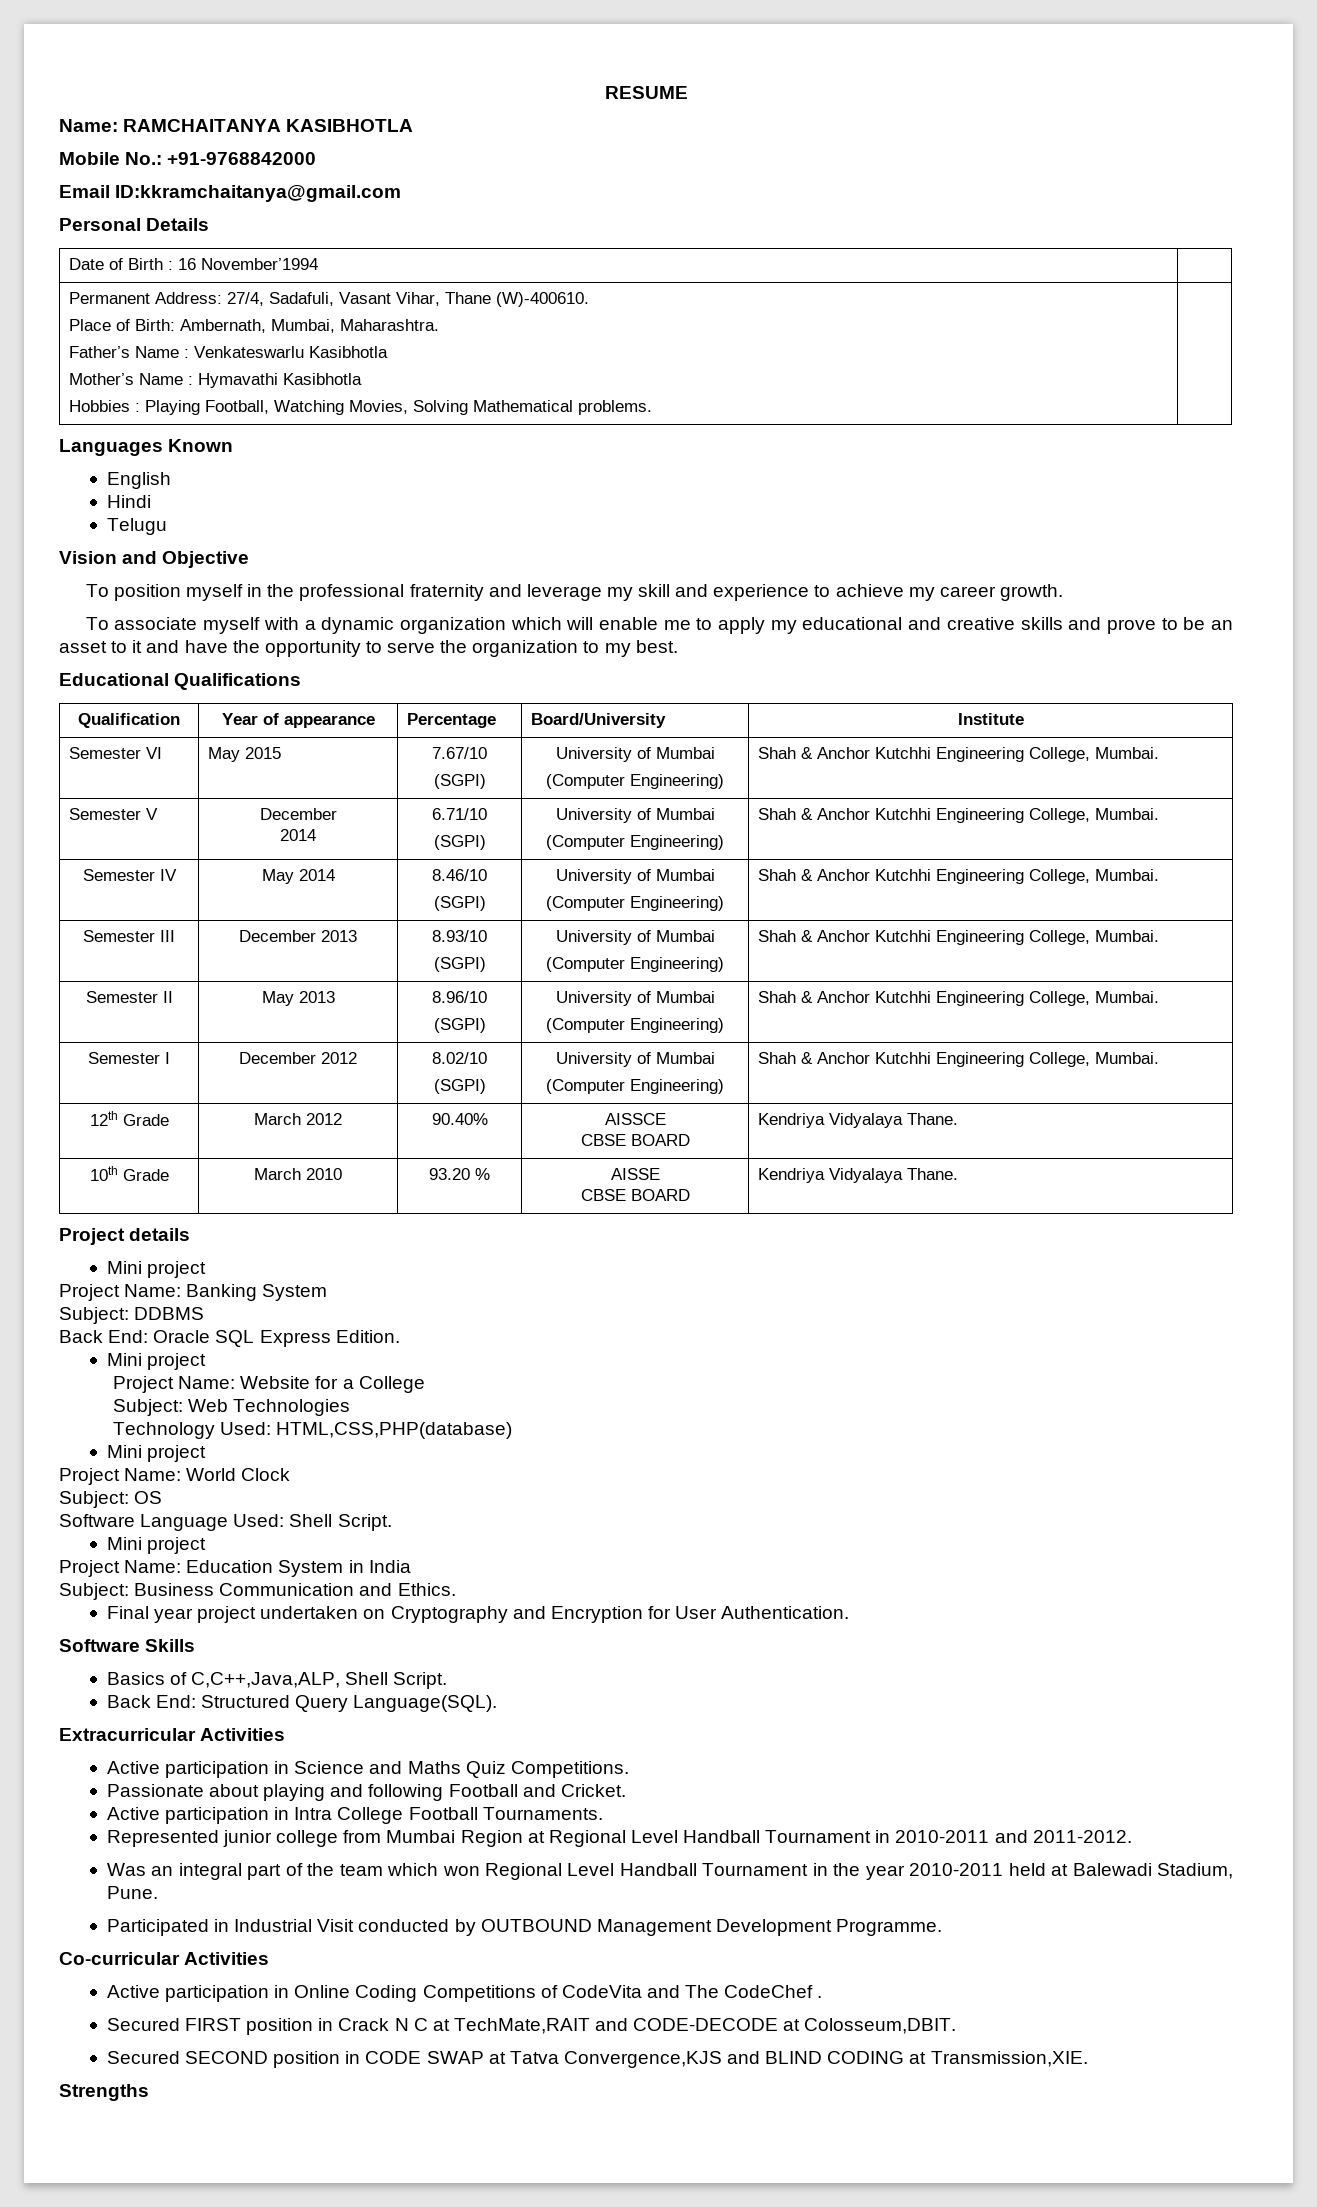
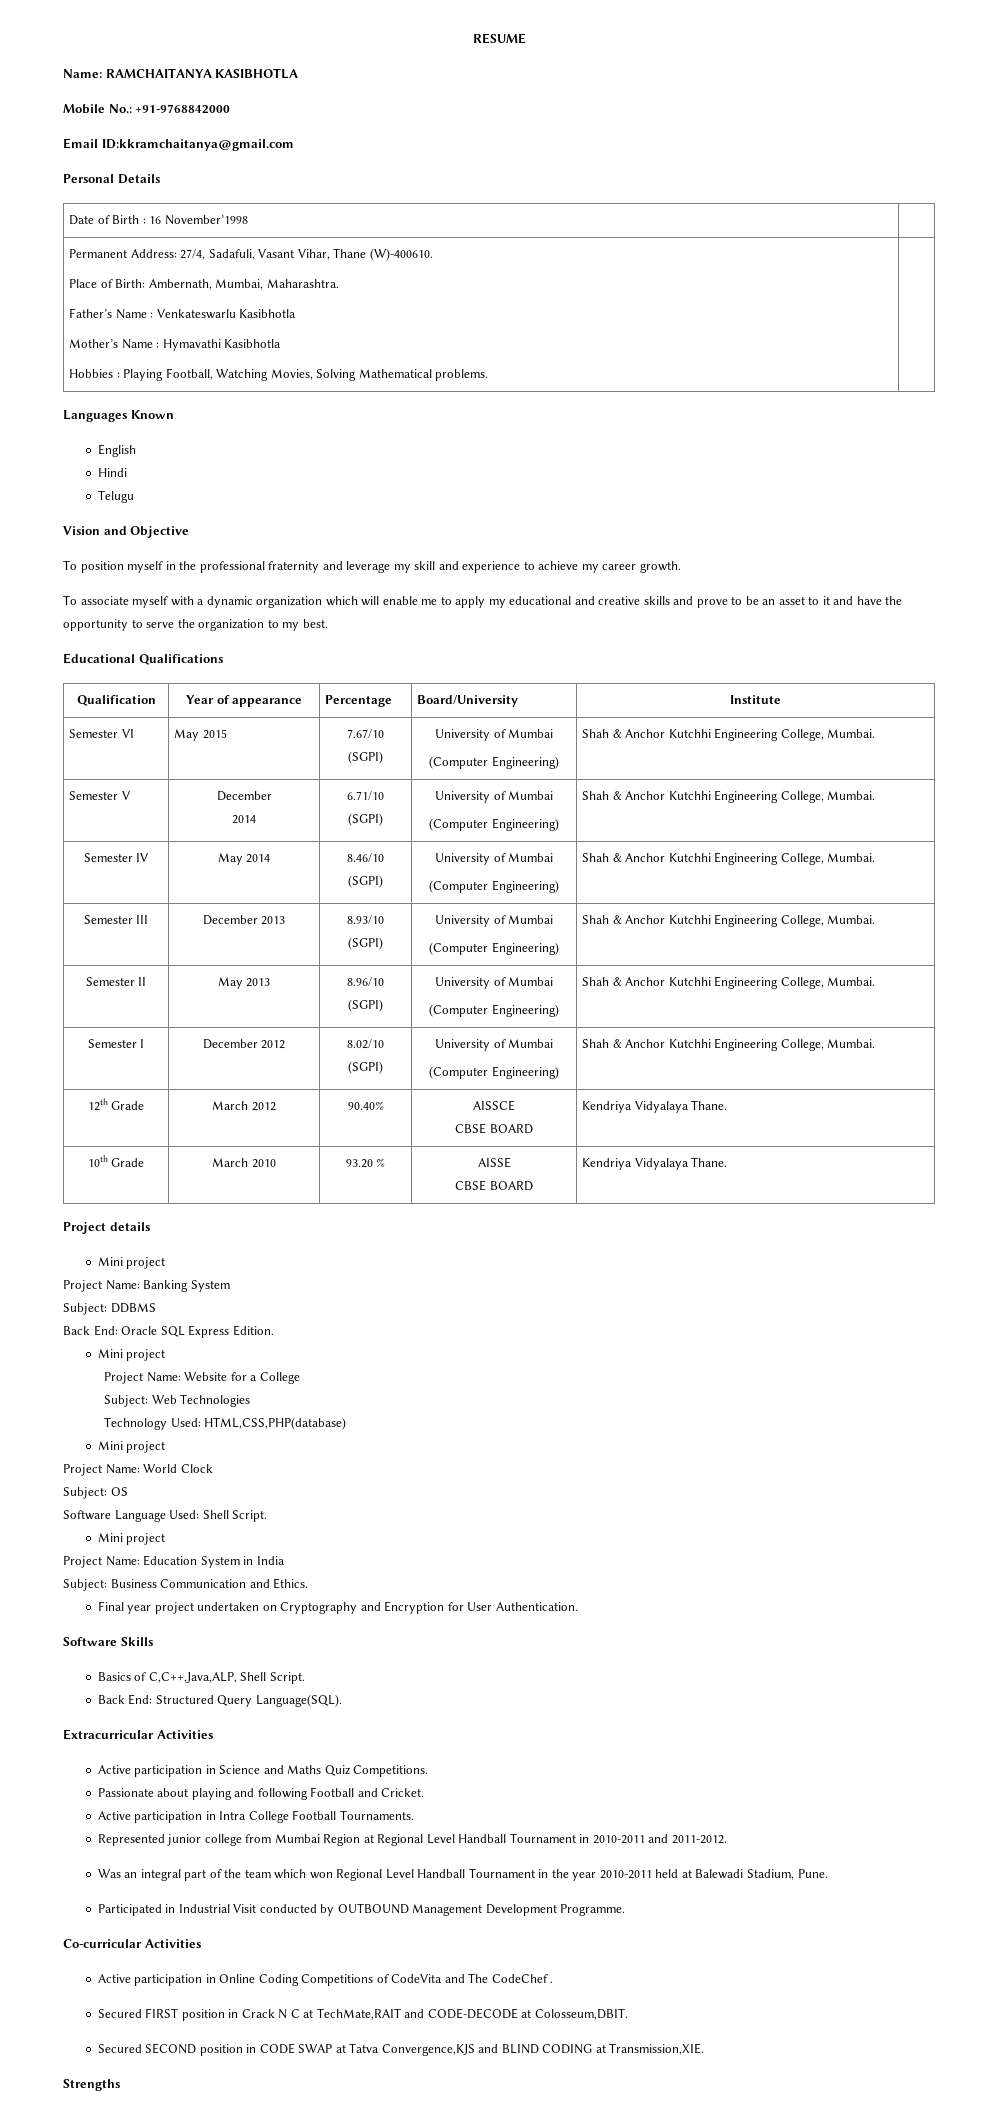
[201,258,319,270] November’1994 -> [164,215,248,225] November’1998

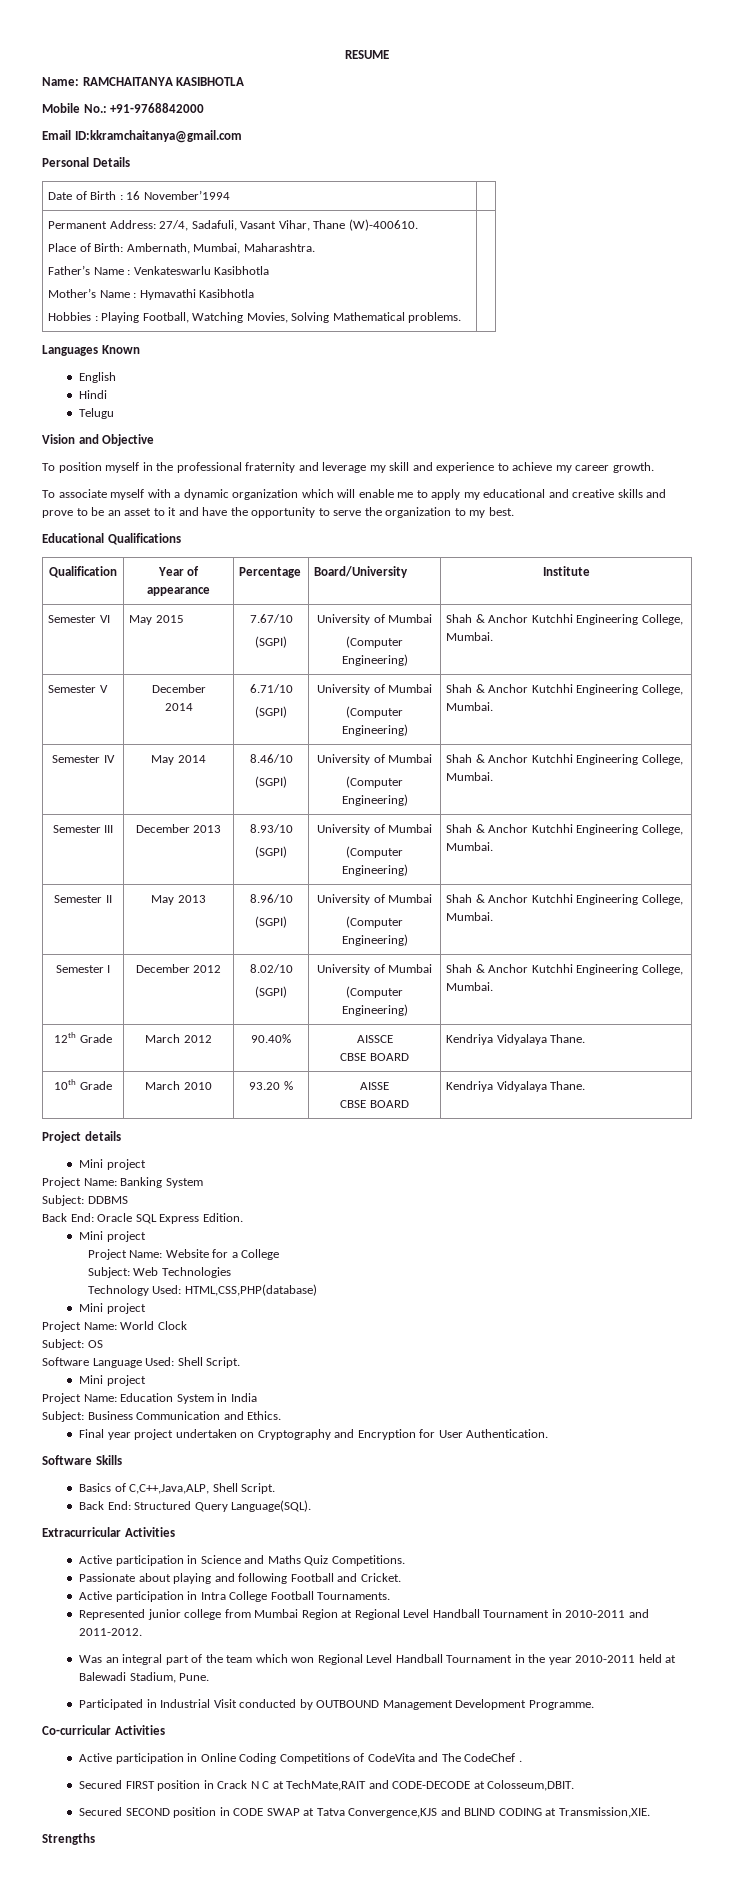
[164,215,248,225] November’1998 -> [143,190,230,200] November’1994

